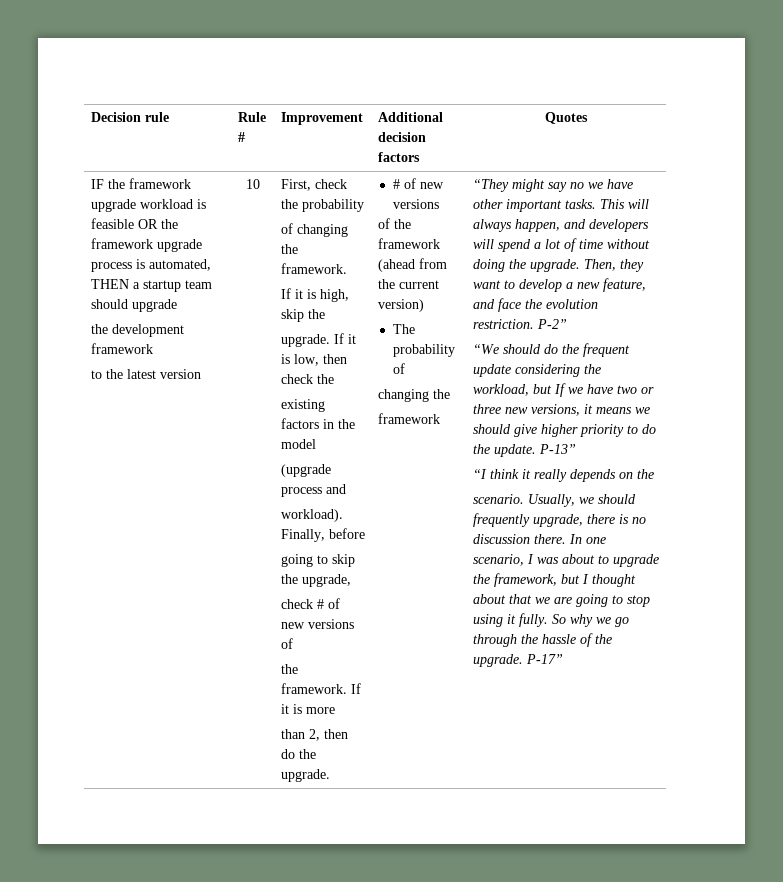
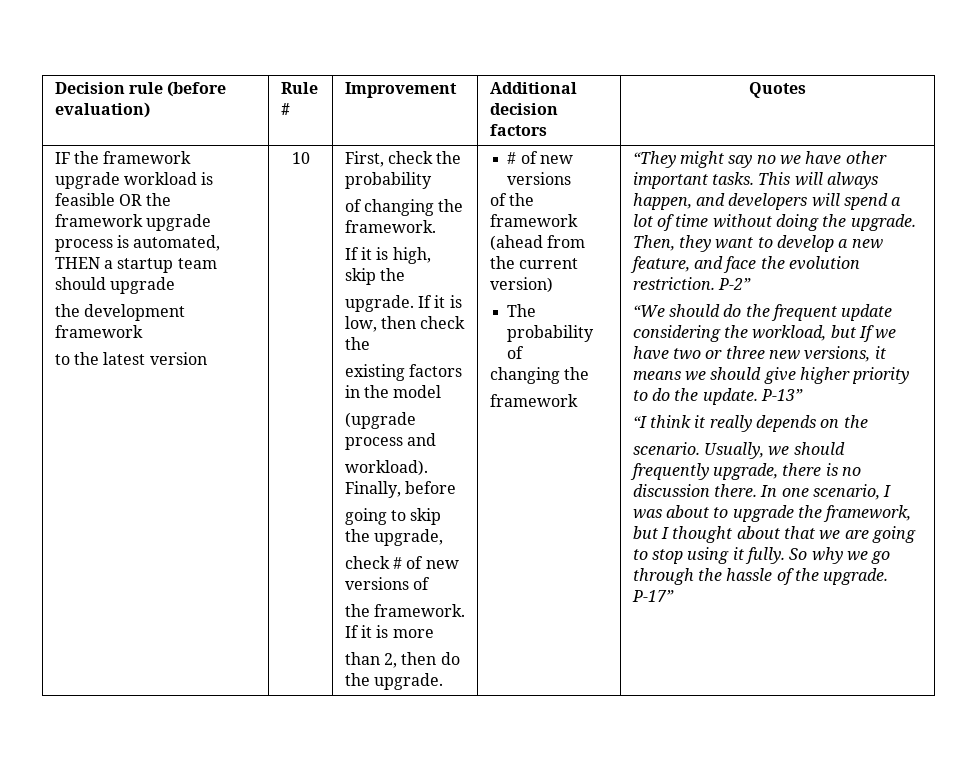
(169, 117) none -> [167,81,227,97] [54,102,150,118] (before evaluation)

